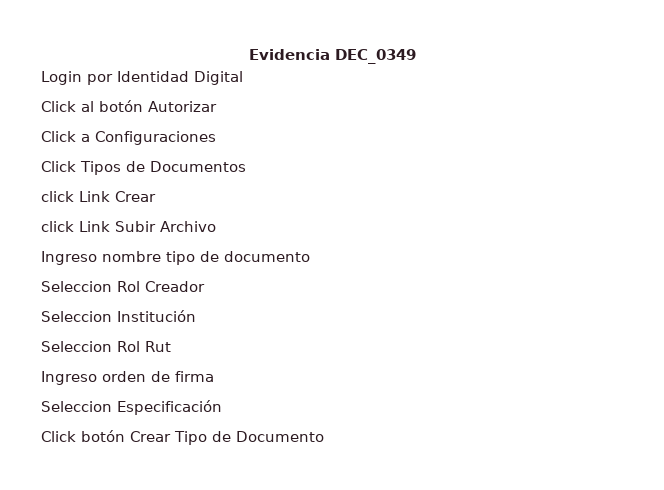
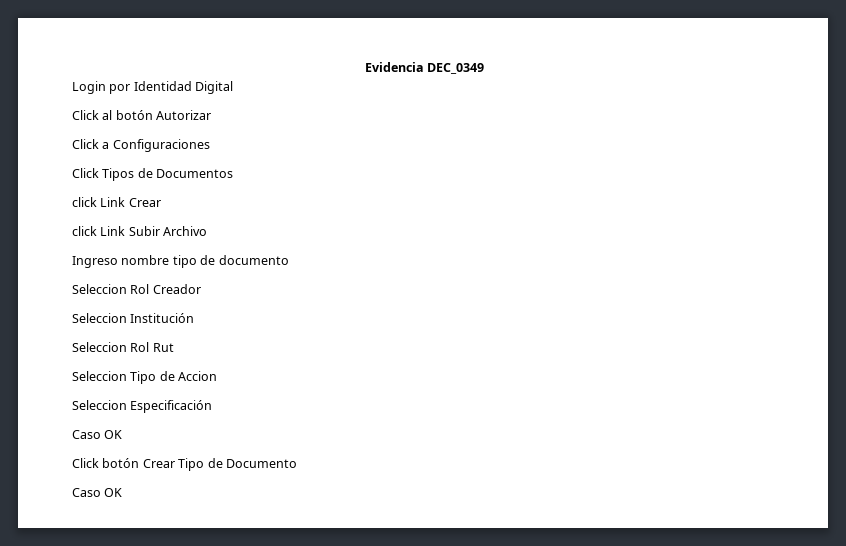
[41,371,214,385] Ingreso orden de firma -> [72,371,218,384] Seleccion Tipo de Accion
(222, 407) none -> [72,430,123,439] // Caso OK
(324, 436) none -> [72,488,123,497] // Caso OK

